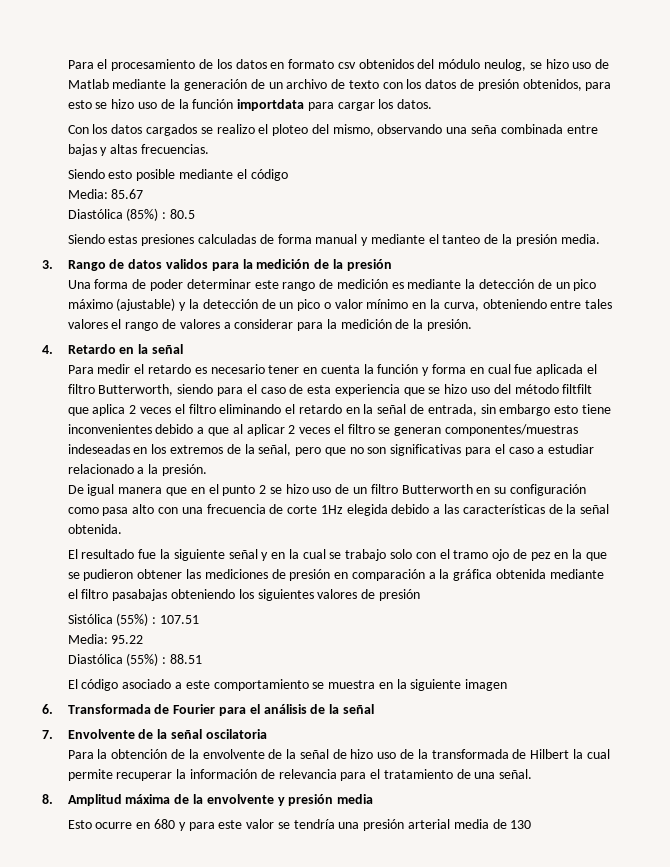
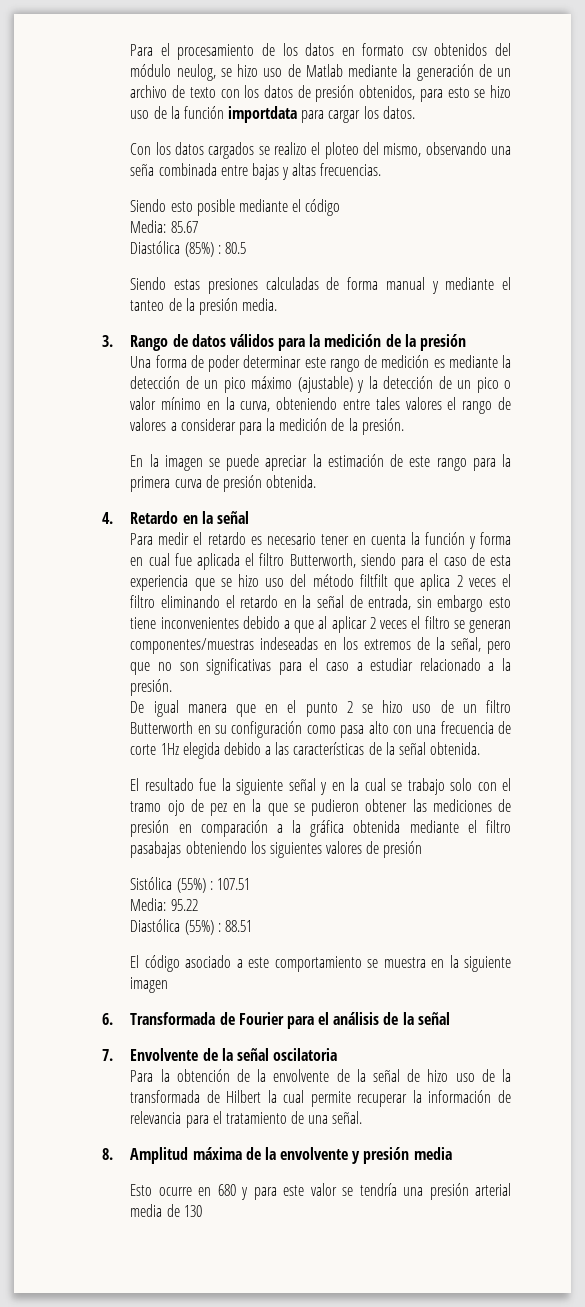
[166,259,209,269] validos -> [229,334,274,347] válidos
(473, 325) none -> [130,454,511,471] [130,475,317,492] // En la imagen se puede apreciar la estimación de este rango para la primera curva de presión obtenida.

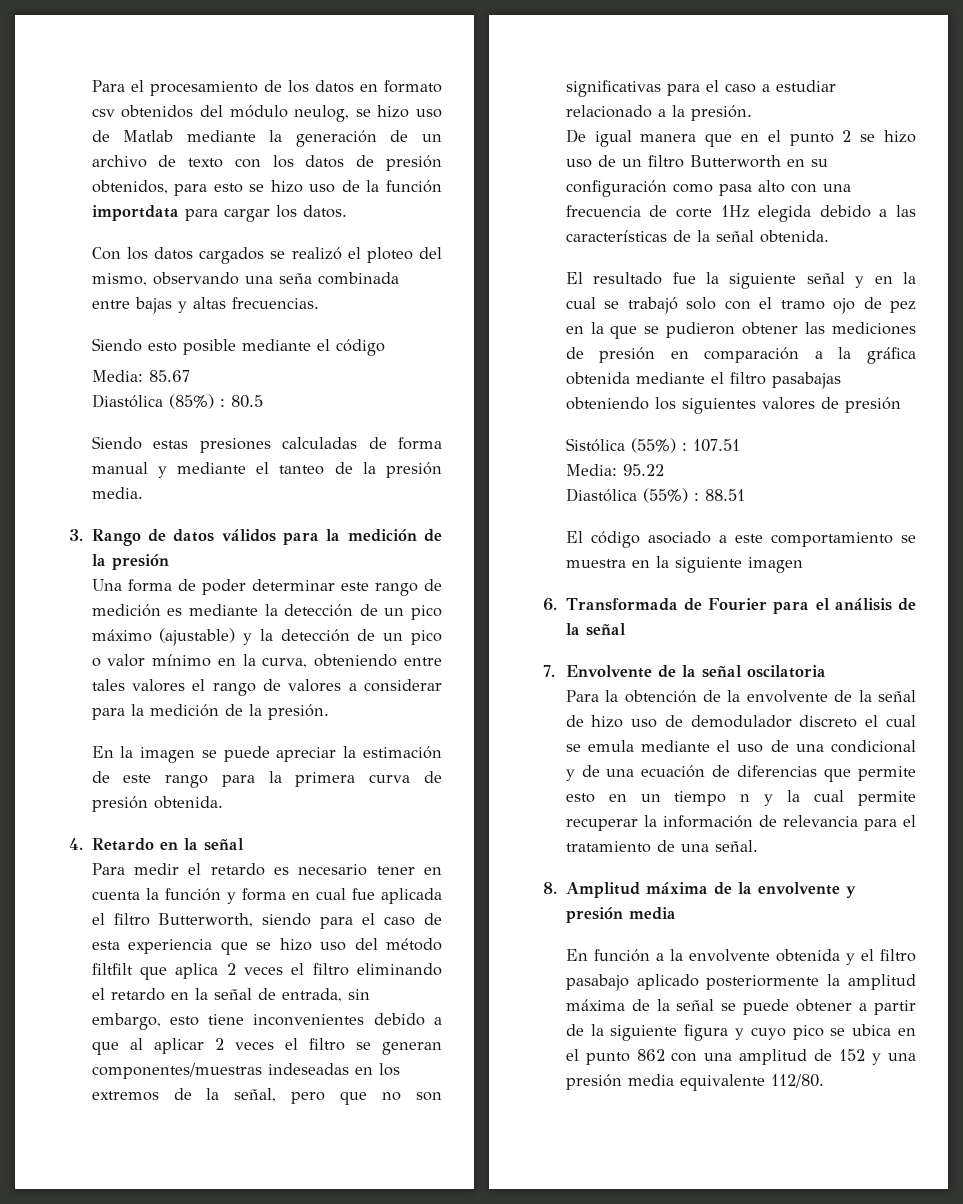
[273,142,307,155] realizo -> [291,247,342,260] realizó
[437,595,484,612] embargo -> [91,1013,161,1030] embargo,
[407,778,445,795] trabajo -> [627,297,678,314] trabajó
[502,1069,512,1082] [130,1090,262,1103] la transformada de Hilbert -> [690,715,916,728] [565,740,916,753] [565,765,916,782] [565,791,774,806] demodulador discreto el cual se emula mediante el uso de una condicional y de una ecuación de diferencias que permite esto en un tiempo n y
[130,1183,511,1200] [130,1204,202,1217] Esto ocurre en 680 y para este valor se tendría una presión arterial media de 130 -> [565,949,916,965] [565,974,916,991] [565,999,916,1015] [565,1024,916,1041] [565,1049,916,1065] [565,1074,824,1091] En función a la envolvente obtenida y el filtro pasabajo aplicado posteriormente la amplitud máxima de la señal se puede obtener a partir de la siguiente figura y cuyo pico se ubica en el punto 862 con una amplitud de 152 y una presión media equivalente 112/80.

